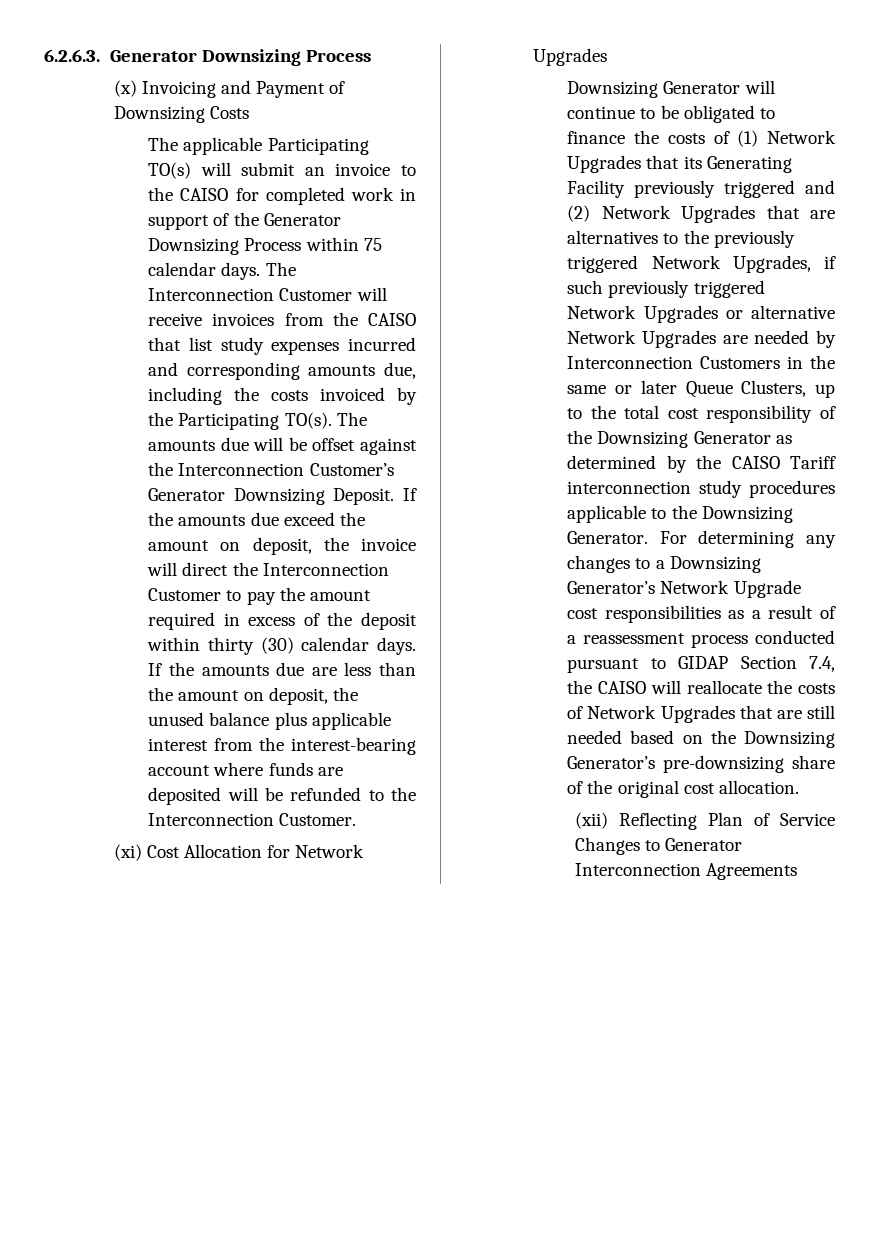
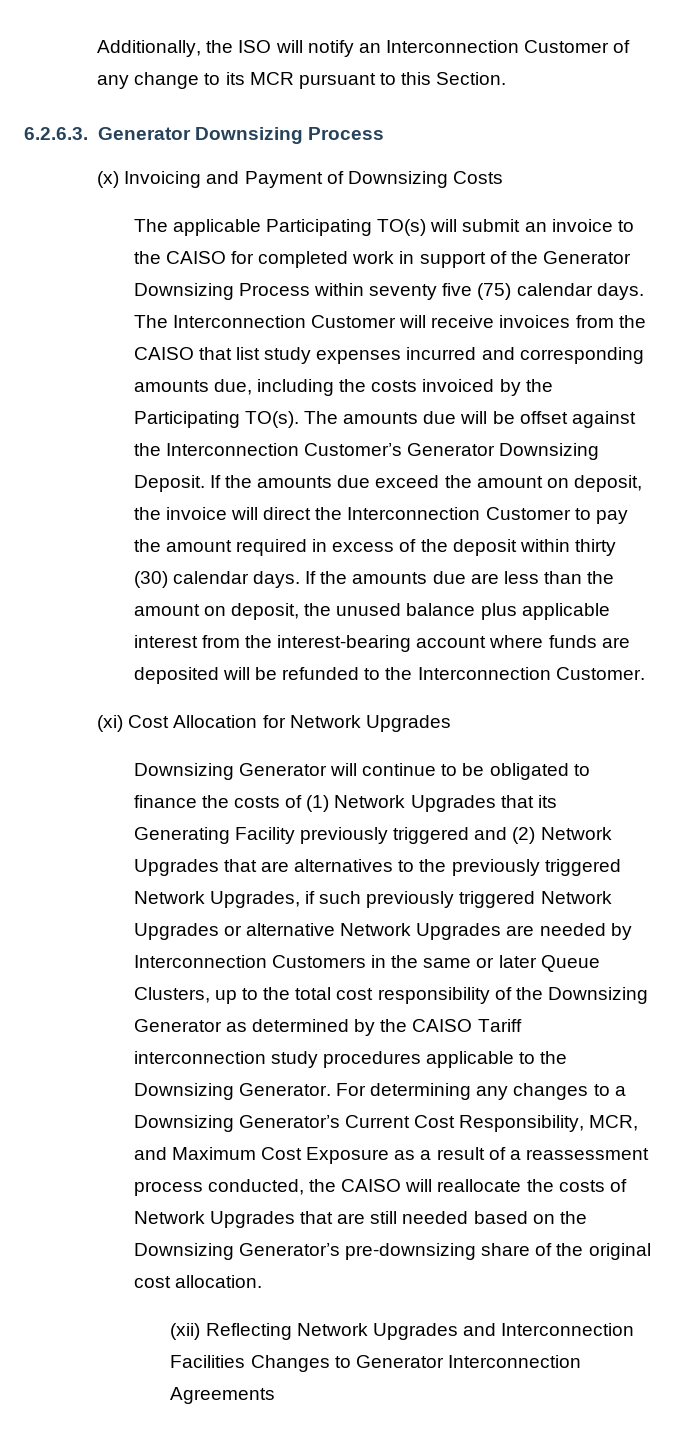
(44, 55) none -> [97,40,631,57] [97,72,507,89] Additionally, the ISO will notify an Interconnection Customer of any change to its MCR pursuant to this Section. //
[363,238,382,251] 75 -> [369,283,512,300] seventy five (75)
[660,580,801,598] [567,605,721,623] Network Upgrade cost responsibilities -> [345,1115,639,1132] [133,1147,390,1164] Current Cost Responsibility, MCR, and Maximum Cost Exposure
[755,630,835,644] [567,656,835,673] conducted pursuant to GIDAP Section 7.4, -> [207,1179,304,1195] conducted,
[707,812,835,826] Plan of Service -> [296,1323,635,1340] [170,1355,246,1368] Network Upgrades and Interconnection Facilities

